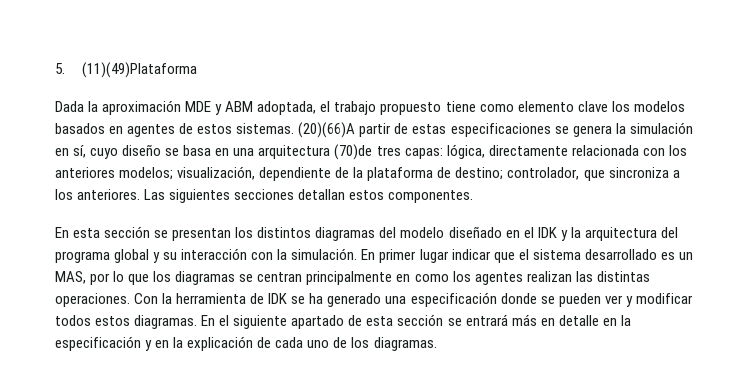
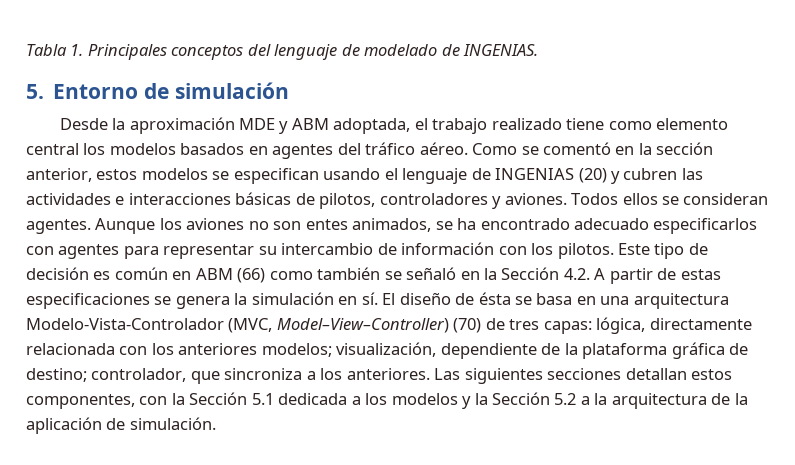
[55,62,197,78] [55,101,84,112] 5. (11)(49)Plataforma // Dada -> [26,44,539,60] [26,82,289,99] [59,118,108,130] Tabla 1. Principales conceptos del lenguaje de modelado de INGENIAS. // 5. Entorno de simulación // Desde
[380,102,442,115] propuesto -> [491,118,562,130] realizado
[577,101,608,112] clave -> [26,143,79,155] central
[179,122,356,138] de estos sistemas. (20)(66)A -> [337,142,714,155] [26,168,703,184] [26,192,769,209] [26,218,758,234] [26,242,708,259] [26,267,606,283] del tráfico aéreo. Como se comentó en la sección anterior, estos modelos se especifican usando el lenguaje de INGENIAS (20) y cubren las actividades e interacciones básicas de pilotos, controladores y aviones. Todos ellos se consideran agentes. Aunque los aviones no son entes animados, se ha encontrado adecuado especificarlos con agentes para representar su intercambio de información con los pilotos. Este tipo de decisión es común en ABM (66) como también se señaló en la Sección 4.2. A
[73,144,162,159] sí, cuyo diseño -> [361,292,511,305] sí. El diseño de ésta
[334,144,373,160] (70)de -> [26,318,505,333] Modelo-Vista-Controlador (MVC, Model–View–Controller) (70) de
(434, 174) none -> [671,342,725,359] gráfica
[388,190,474,203] [55,226,678,241] [55,248,693,263] [55,271,650,285] [55,292,693,307] [55,314,631,329] [55,336,437,351] componentes. // En esta sección se presentan los distintos diagramas del modelo diseñado en el IDK y la arquitectura del programa global y su interacción con la simulación. En primer lugar indicar que el sistema desarrollado es un MAS, por lo que los diagramas se centran principalmente en como los agentes realizan las distintas operaciones. Con la herramienta de IDK se ha generado una especificación donde se pueden ver y modificar todos estos diagramas. En el siguiente apartado de esta sección se entrará más en detalle en la especificación y en la explicación de cada uno de los diagramas. -> [26,392,748,409] [26,417,216,434] componentes, con la Sección 5.1 dedicada a los modelos y la Sección 5.2 a la arquitectura de la aplicación de simulación.

